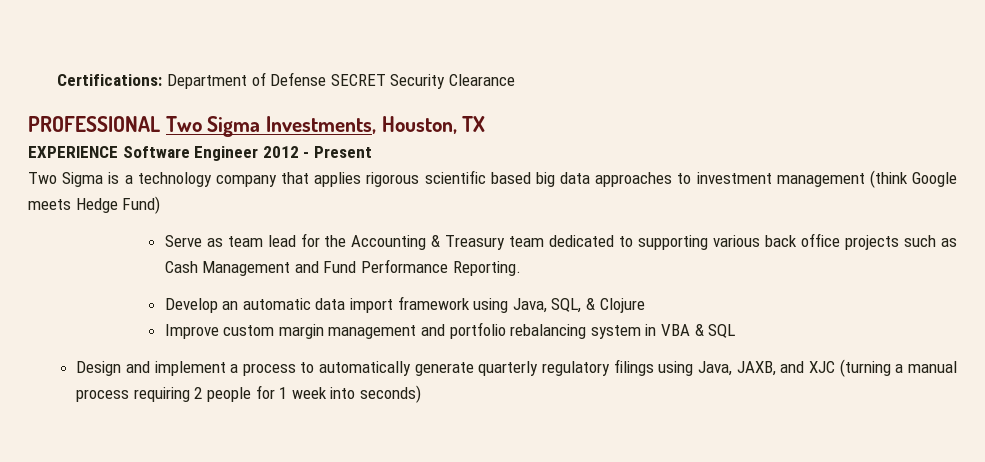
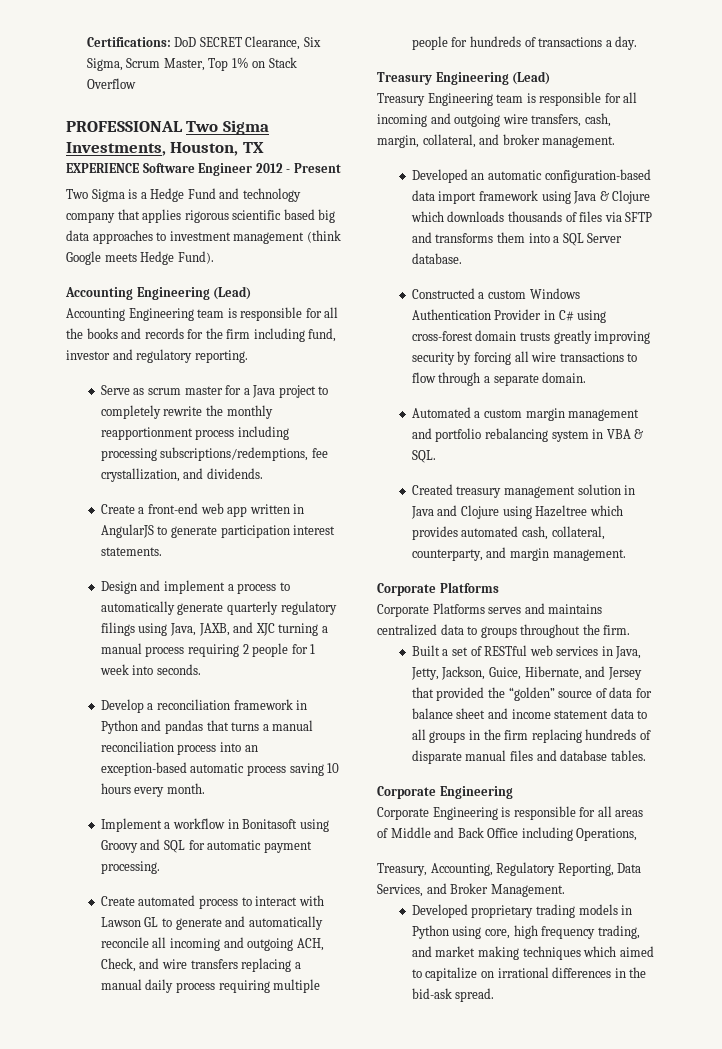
[167,72,516,89] Department of Defense SECRET Security Clearance -> [174,36,321,50] [86,57,297,71] [86,78,136,89] DoD SECRET Clearance, Six Sigma, Scrum Master, Top 1% on Stack Overflow
(133, 179) none -> [150,188,240,202] Hedge Fund and
[122,196,161,214] [164,233,957,250] [164,259,521,276] [164,296,645,313] [164,322,736,339] Fund) // Serve as team lead for the Accounting & Treasury team dedicated to supporting various back office projects such as Cash Management and Fund Performance Reporting. // Develop an automatic data import framework using Java, SQL, & Clojure // Improve custom margin management and portfolio rebalancing system in VBA & SQL -> [177,251,214,264] [65,286,252,300] [66,307,339,321] [66,328,337,342] [66,349,248,363] [100,385,329,398] [100,405,273,419] [100,426,289,440] [100,447,328,461] [100,468,263,482] [100,503,305,517] [100,524,336,538] [100,547,162,556] Fund). // Accounting Engineering (Lead) // Accounting Engineering team is responsible for all the books and records for the firm including fund, investor and regulatory reporting. // Serve as scrum master for a Java project to completely rewrite the monthly reapportionment process including processing subscriptions/redemptions, fee crystallization, and dividends. // Create a front-end web app written in AngularJS to generate participation interest statements.
[839,359,891,377] (turning -> [278,623,319,636] turning
[359,385,421,403] seconds) -> [156,664,201,675] [100,699,308,713] [100,720,314,734] [100,741,258,755] [100,762,340,776] [100,783,205,797] [100,818,329,832] [100,839,312,853] [100,861,160,874] [100,895,324,909] [100,916,323,930] [100,937,324,951] [100,958,301,972] [100,979,321,993] [411,36,638,50] [377,71,551,85] [377,92,638,106] [377,113,611,127] [377,134,616,148] [411,169,651,183] [411,190,651,204] [410,211,653,222] [411,232,623,246] [411,253,462,264] [411,288,580,299] [411,309,607,323] [411,330,651,344] [411,351,638,365] [411,372,587,386] [411,407,640,421] [411,428,644,442] [411,450,436,463] [411,484,636,498] [410,505,623,519] [411,526,605,540] [411,547,626,561] [377,582,499,596] [377,603,603,617] [377,624,631,638] [411,645,642,659] [410,666,642,680] [411,687,652,701] [411,708,648,719] [411,729,651,743] [411,750,646,764] [377,786,513,799] [377,806,644,820] [377,827,638,841] [377,862,642,876] [377,883,565,897] [411,904,633,918] [411,925,640,939] [411,946,654,960] [411,967,647,981] [411,988,495,1002] seconds. // Develop a reconciliation framework in Python and pandas that turns a manual reconciliation process into an exception-based automatic process saving 10 hours every month. // Implement a workflow in Bonitasoft using Groovy and SQL for automatic payment processing. // Create automated process to interact with Lawson GL to generate and automatically reconcile all incoming and outgoing ACH, Check, and wire transfers replacing a manual daily process requiring multiple people for hundreds of transactions a day. // Treasury Engineering (Lead) // Treasury Engineering team is responsible for all incoming and outgoing wire transfers, cash, margin, collateral, and broker management. // Developed an automatic configuration-based data import framework using Java & Clojure which downloads thousands of files via SFTP and transforms them into a SQL Server database. // Constructed a custom Windows Authentication Provider in C# using cross-forest domain trusts greatly improving security by forcing all wire transactions to flow through a separate domain. // Automated a custom margin management and portfolio rebalancing system in VBA & SQL. // Created treasury management solution in Java and Clojure using Hazeltree which provides automated cash, collateral, counterparty, and margin management. // Corporate Platforms // Corporate Platforms serves and maintains centralized data to groups throughout the firm. // Built a set of RESTful web services in Java, Jetty, Jackson, Guice, Hibernate, and Jersey that provided the “golden” source of data for balance sheet and income statement data to all groups in the firm replacing hundreds of disparate manual files and database tables. // Corporate Engineering // Corporate Engineering is responsible for all areas of Middle and Back Office including Operations, // Treasury, Accounting, Regulatory Reporting, Data Services, and Broker Management. // Developed proprietary trading models in Python using core, high frequency trading, and market making techniques which aimed to capitalize on irrational differences in the bid-ask spread.

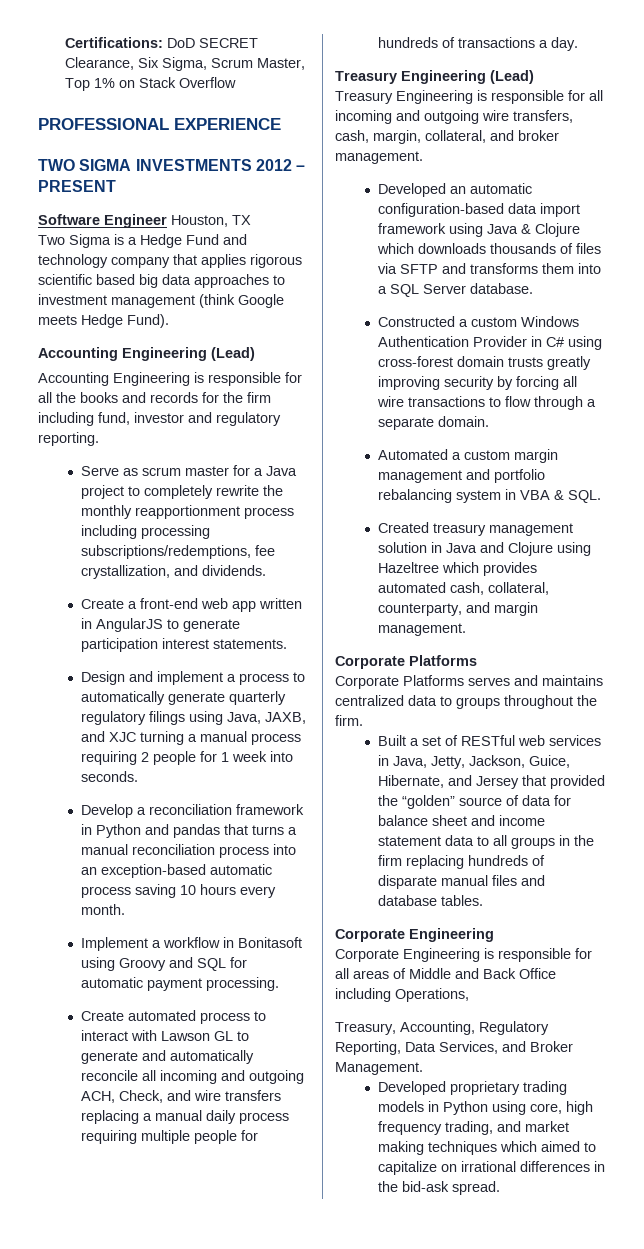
[186,120,269,135] [66,142,264,156] [66,163,341,176] Two Sigma Investments, Houston, TX // EXPERIENCE Software Engineer 2012 - Present -> [174,118,281,130] [38,159,306,171] [38,180,116,192] [38,214,251,228] EXPERIENCE // TWO SIGMA INVESTMENTS 2012 – PRESENT // Software Engineer Houston, TX
[197,309,225,318] team -> (190, 379) none
[496,94,524,103] team -> (473, 97) none

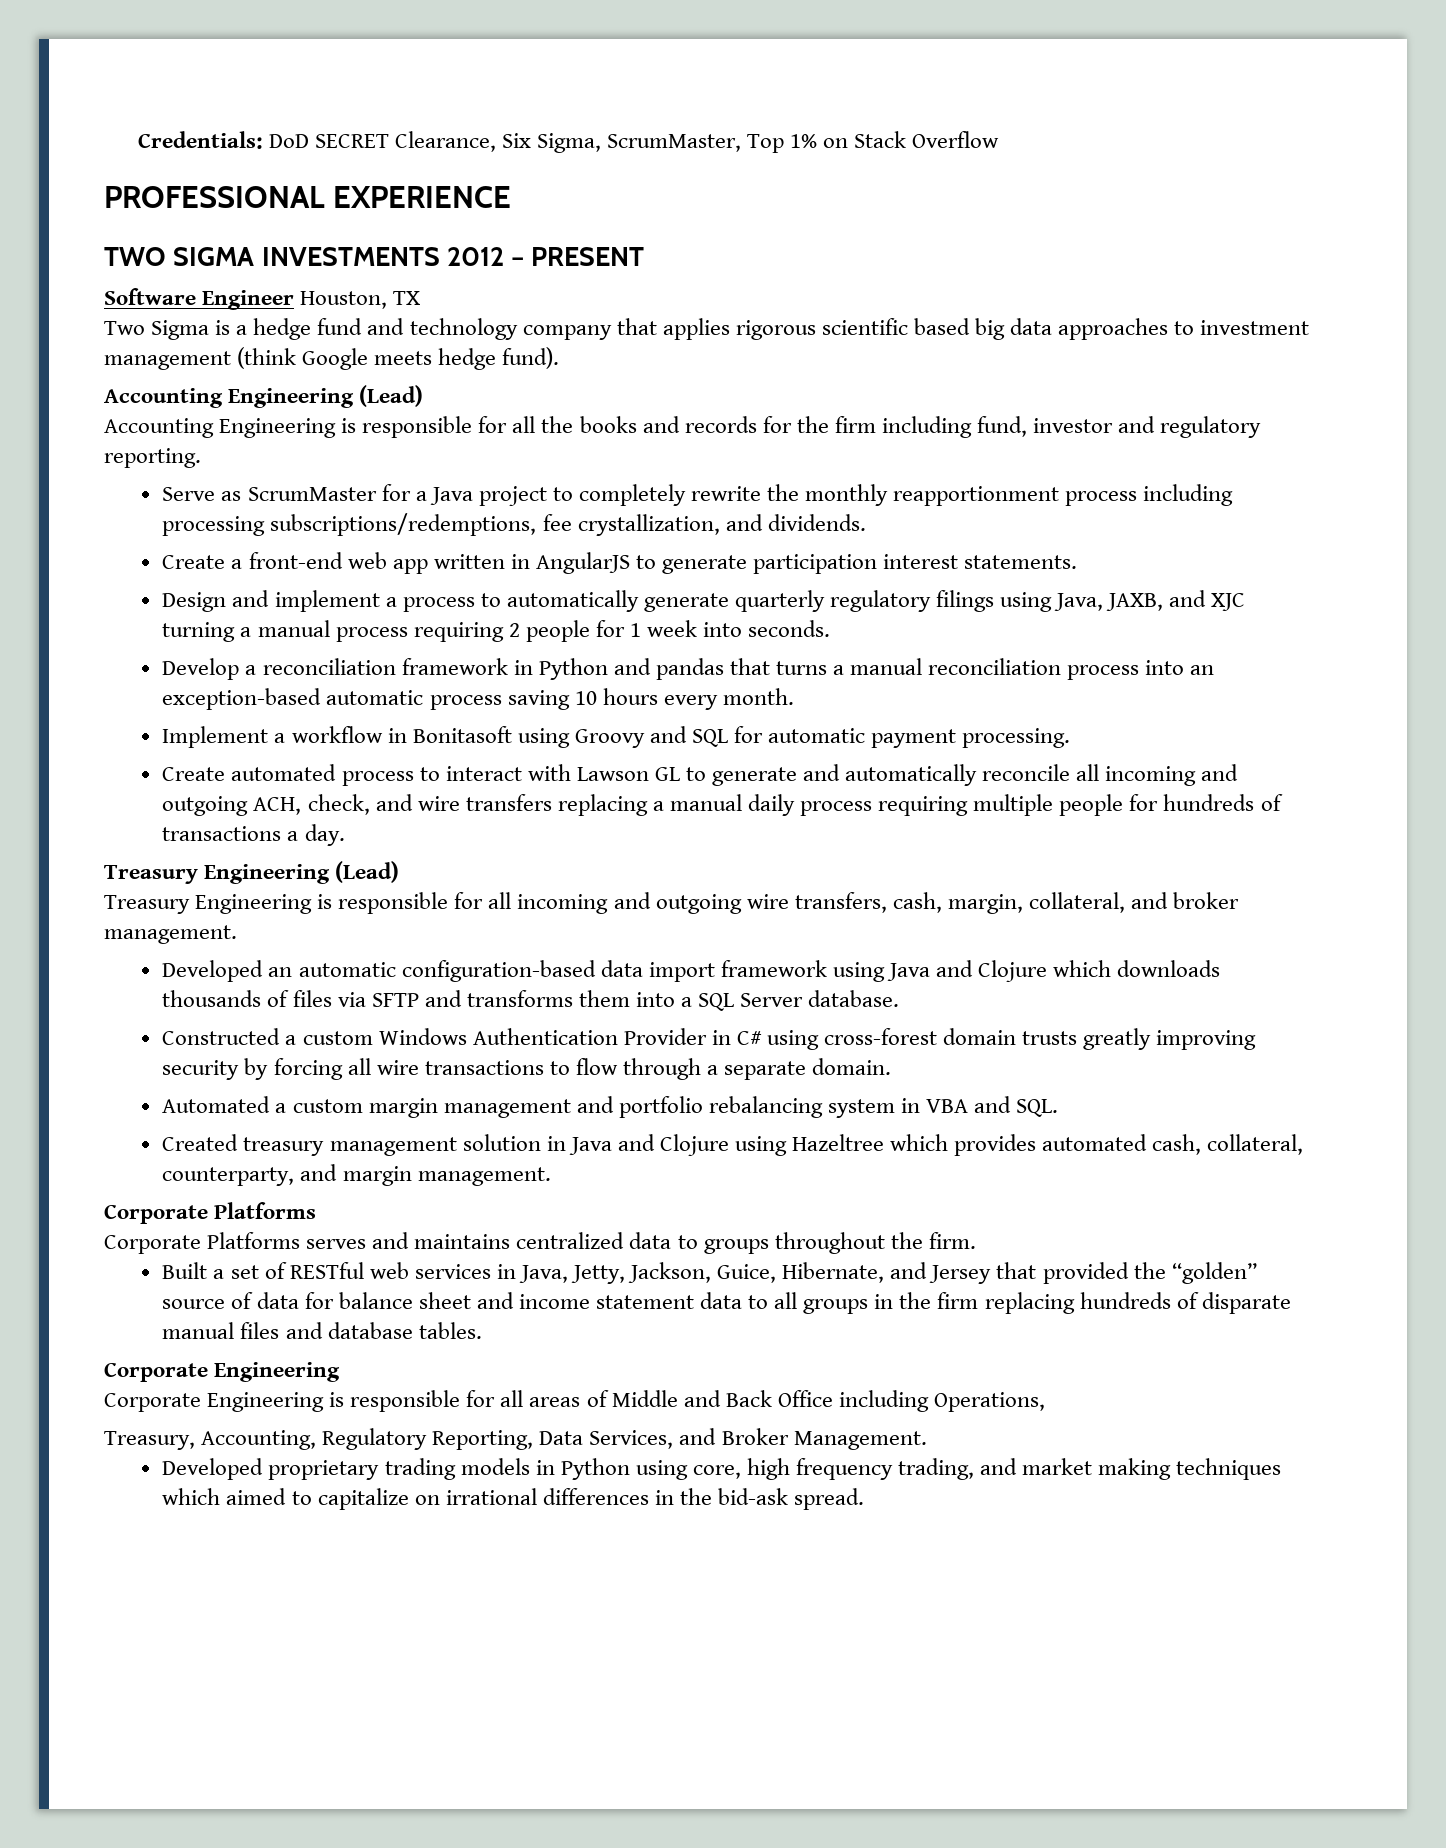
[65,37,164,48] Certifications: -> [137,131,263,149] Credentials:
[211,58,306,70] Scrum Master, -> [607,134,742,152] ScrumMaster,
[140,234,219,248] Hedge Fund -> [253,318,363,340] hedge fund
[81,314,169,328] Hedge Fund). -> [438,347,560,370] hedge fund).
[142,466,230,476] scrum master -> [247,487,377,501] ScrumMaster
[119,1090,164,1103] Check, -> [307,794,370,815] check,
[521,224,532,234] & -> [936,960,974,977] and
[554,490,565,500] & -> [974,1096,1012,1113] and

